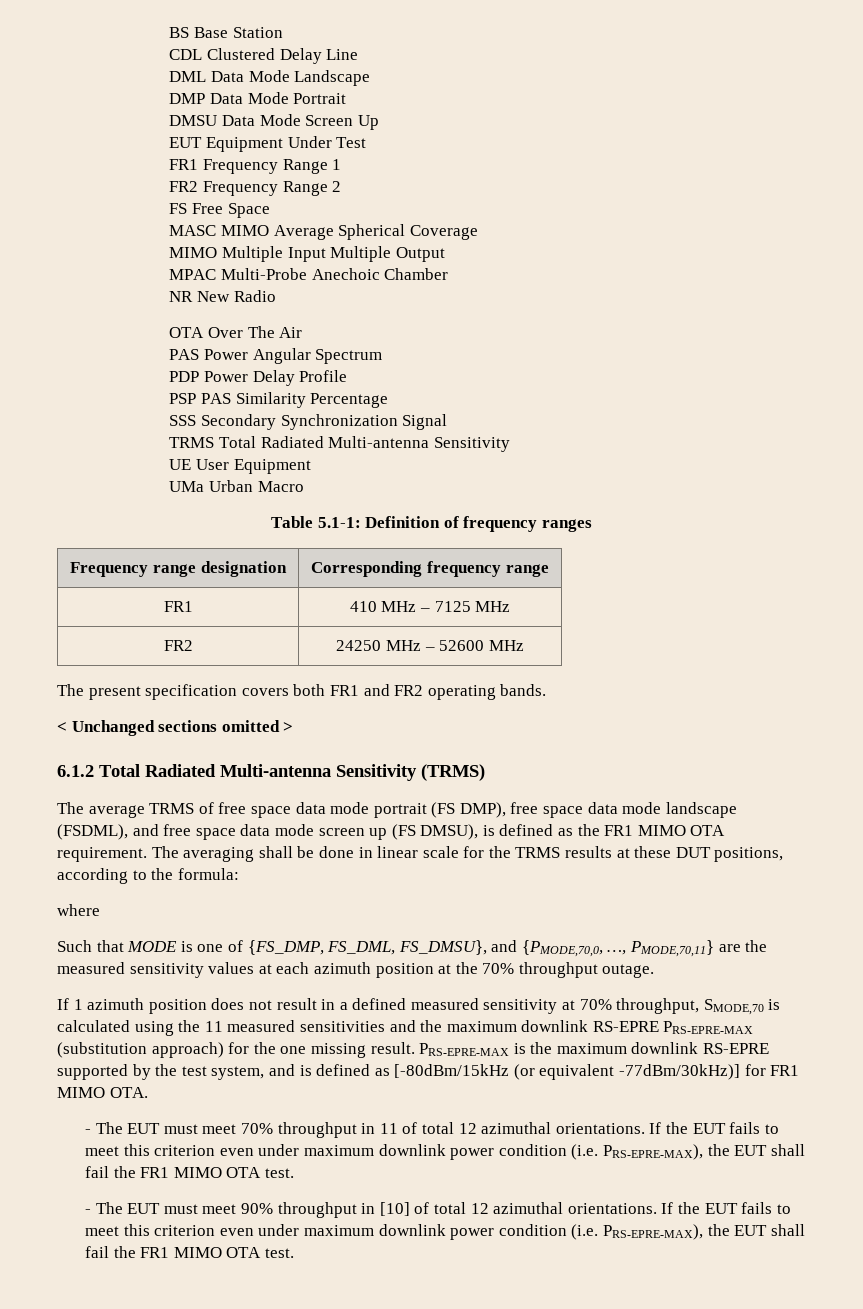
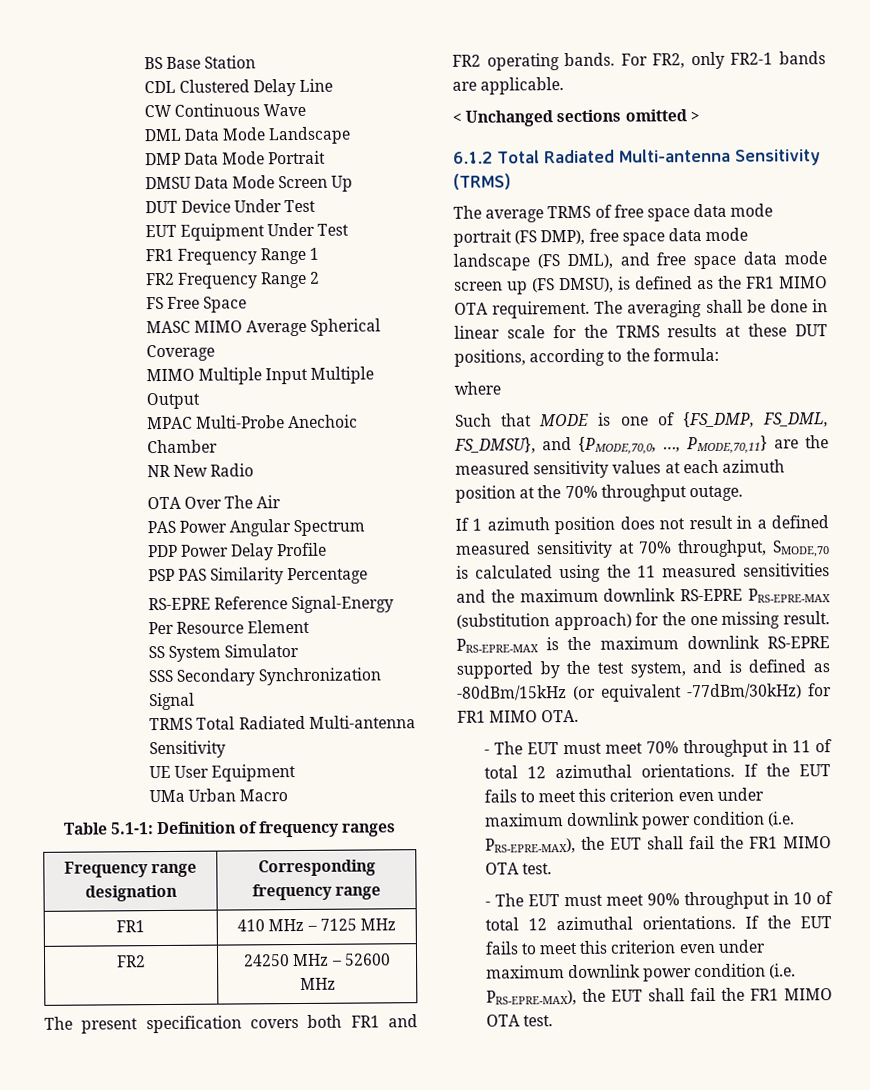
(359, 54) none -> [143,103,307,118] // CW Continuous Wave
(379, 122) none -> [144,199,317,214] // DUT Device Under Test
(389, 400) none -> [147,595,395,614] [147,619,311,635] [147,643,300,662] // RS-EPRE Reference Signal-Energy Per Resource Element // SS System Simulator
(547, 690) none -> [620,51,826,70] [452,77,565,95] For FR2, only FR2-1 bands are applicable.
[57,824,128,840] (FSDML), -> [536,253,613,270] (FS DML),
[394,1064,510,1078] [-80dBm/15kHz -> [457,685,567,701] -80dBm/15kHz
[619,1064,741,1080] -77dBm/30kHz)] -> [687,683,802,700] -77dBm/30kHz)
[379,1202,410,1216] [10] -> [792,892,812,905] 10

